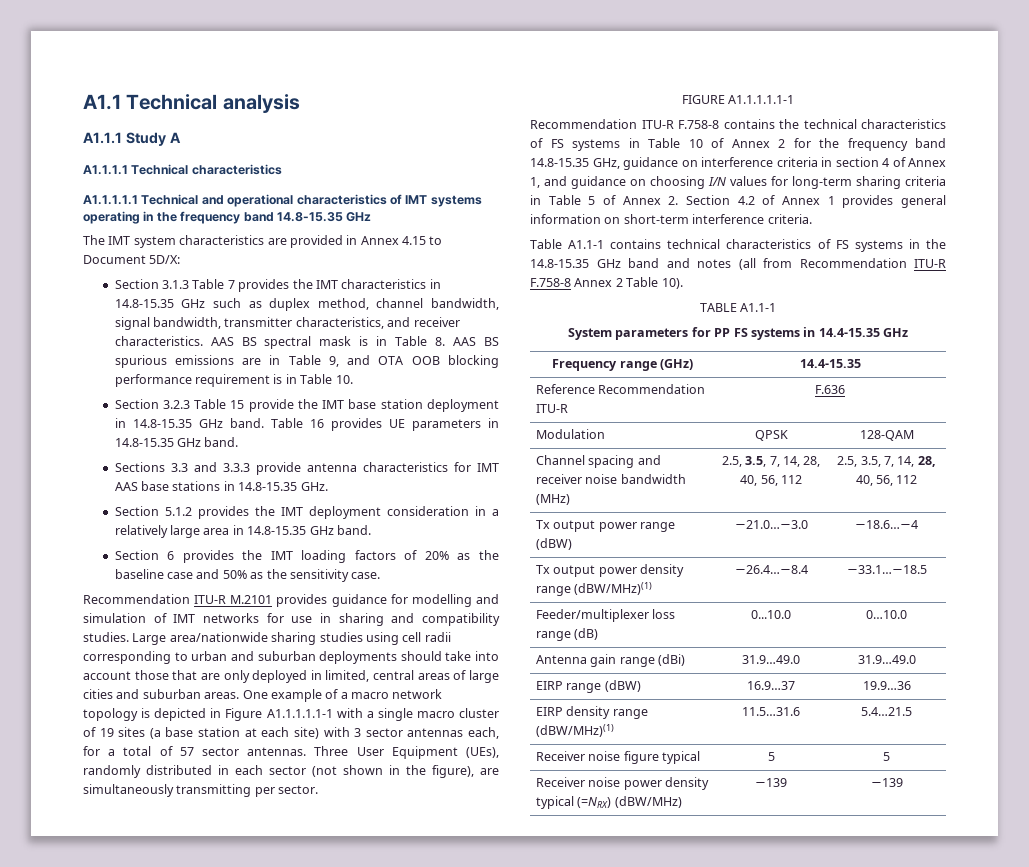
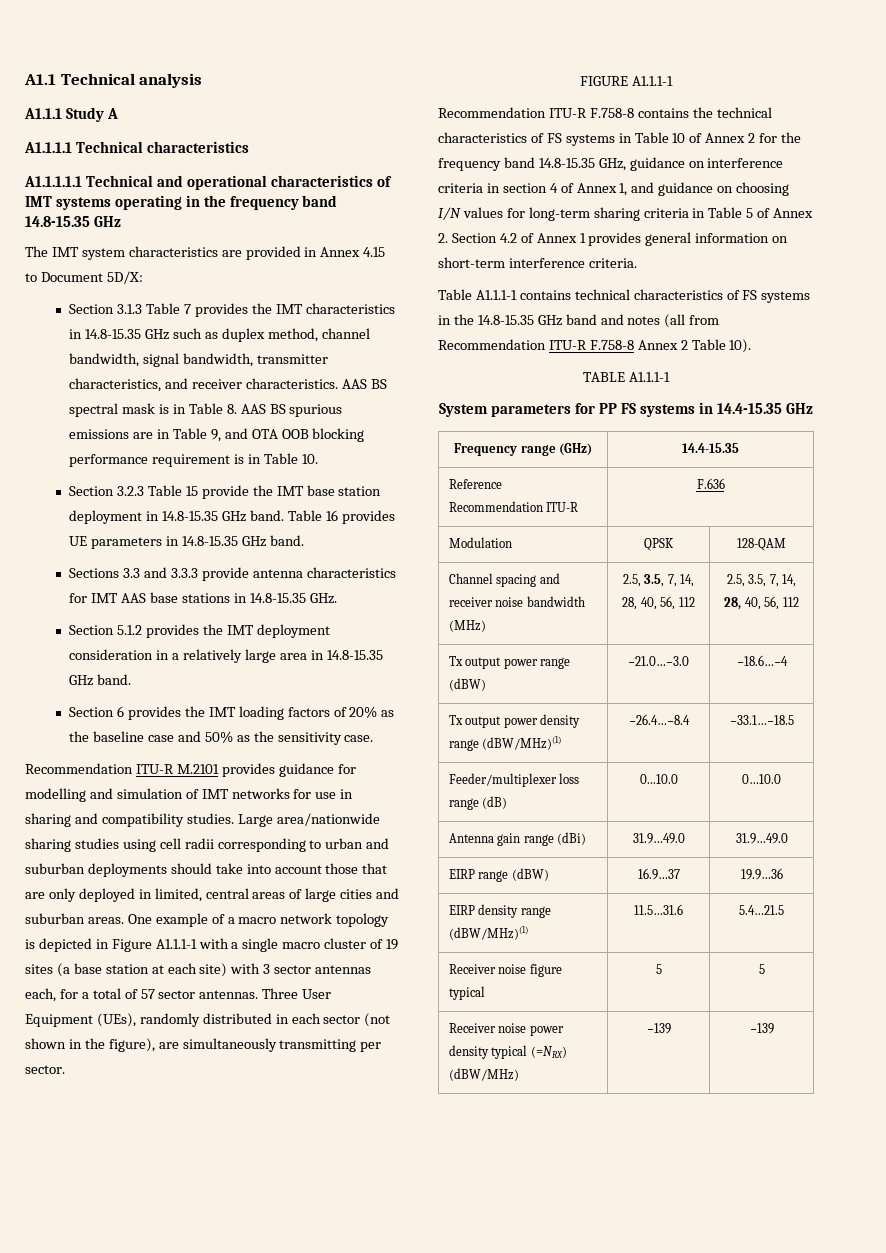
[266,709,333,718] A1.1.1.1.1-1 -> [155,939,197,949] A1.1.1-1
[728,95,795,104] A1.1.1.1.1-1 -> [631,76,673,86] A1.1.1-1
[568,240,605,249] A1.1-1 -> [475,290,517,300] A1.1.1-1
[740,303,777,312] A1.1-1 -> [628,372,670,382] A1.1.1-1

